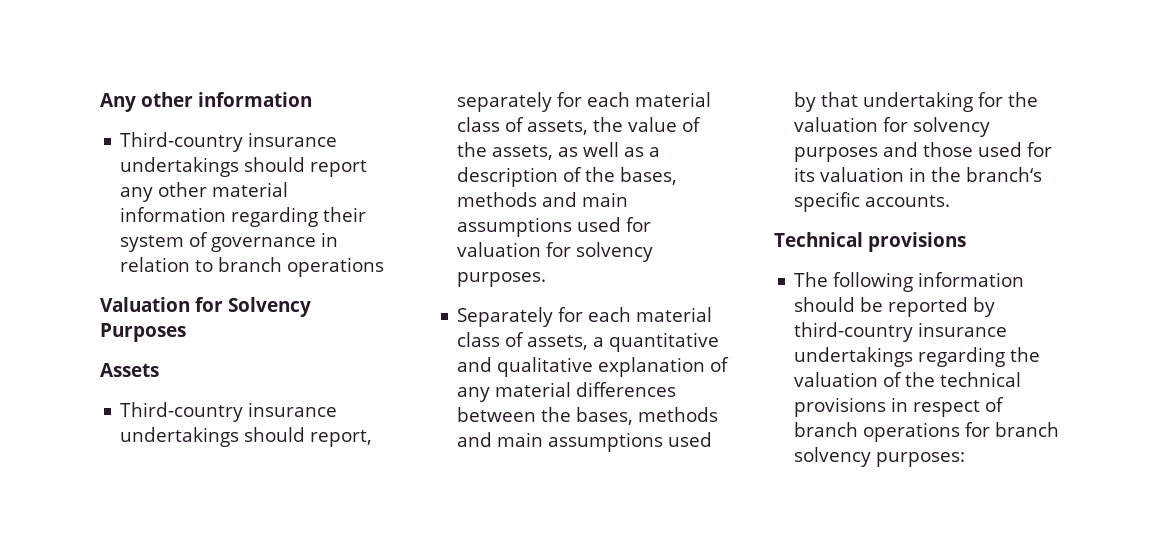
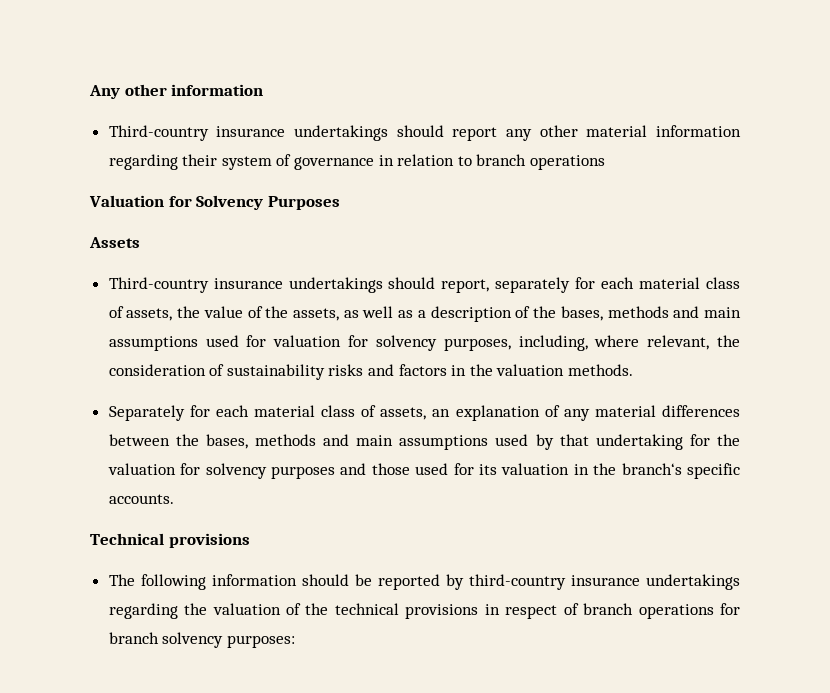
[457,272,547,287] purposes. -> [443,335,740,351] [108,364,634,380] purposes, including, where relevant, the consideration of sustainability risks and factors in the valuation methods.
[593,332,720,352] [457,357,594,377] a quantitative and qualitative -> [432,409,451,417] an

